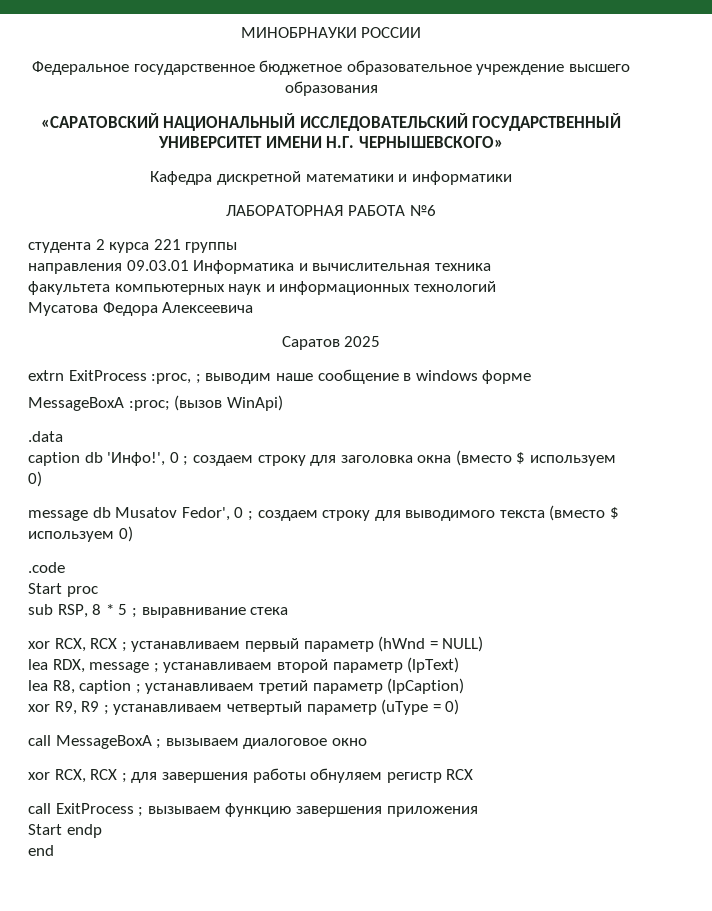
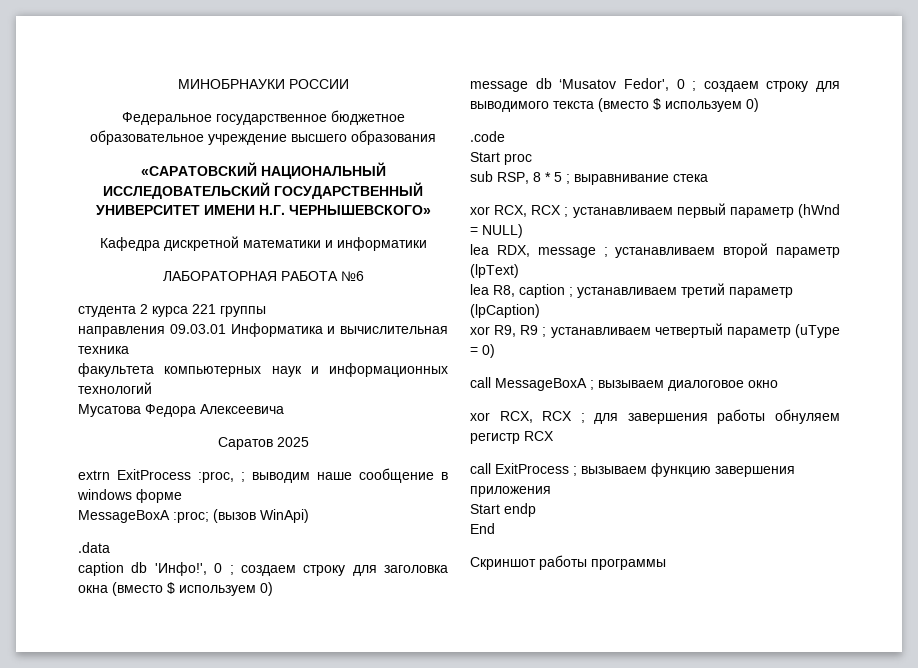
[115,507,178,518] Musatov -> [559,79,617,89] ‘Musatov
[28,845,54,856] end -> [470,523,495,534] [470,555,666,570] End // Скриншот работы программы

